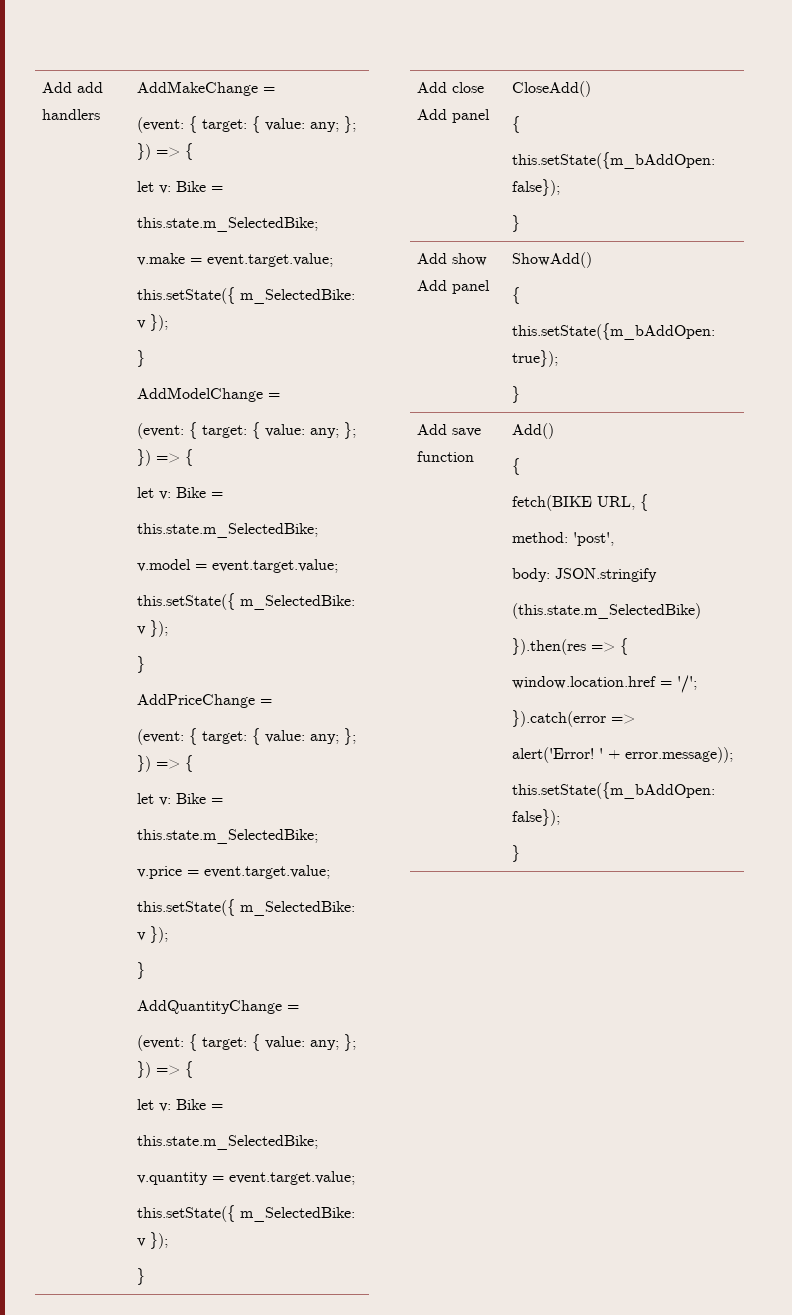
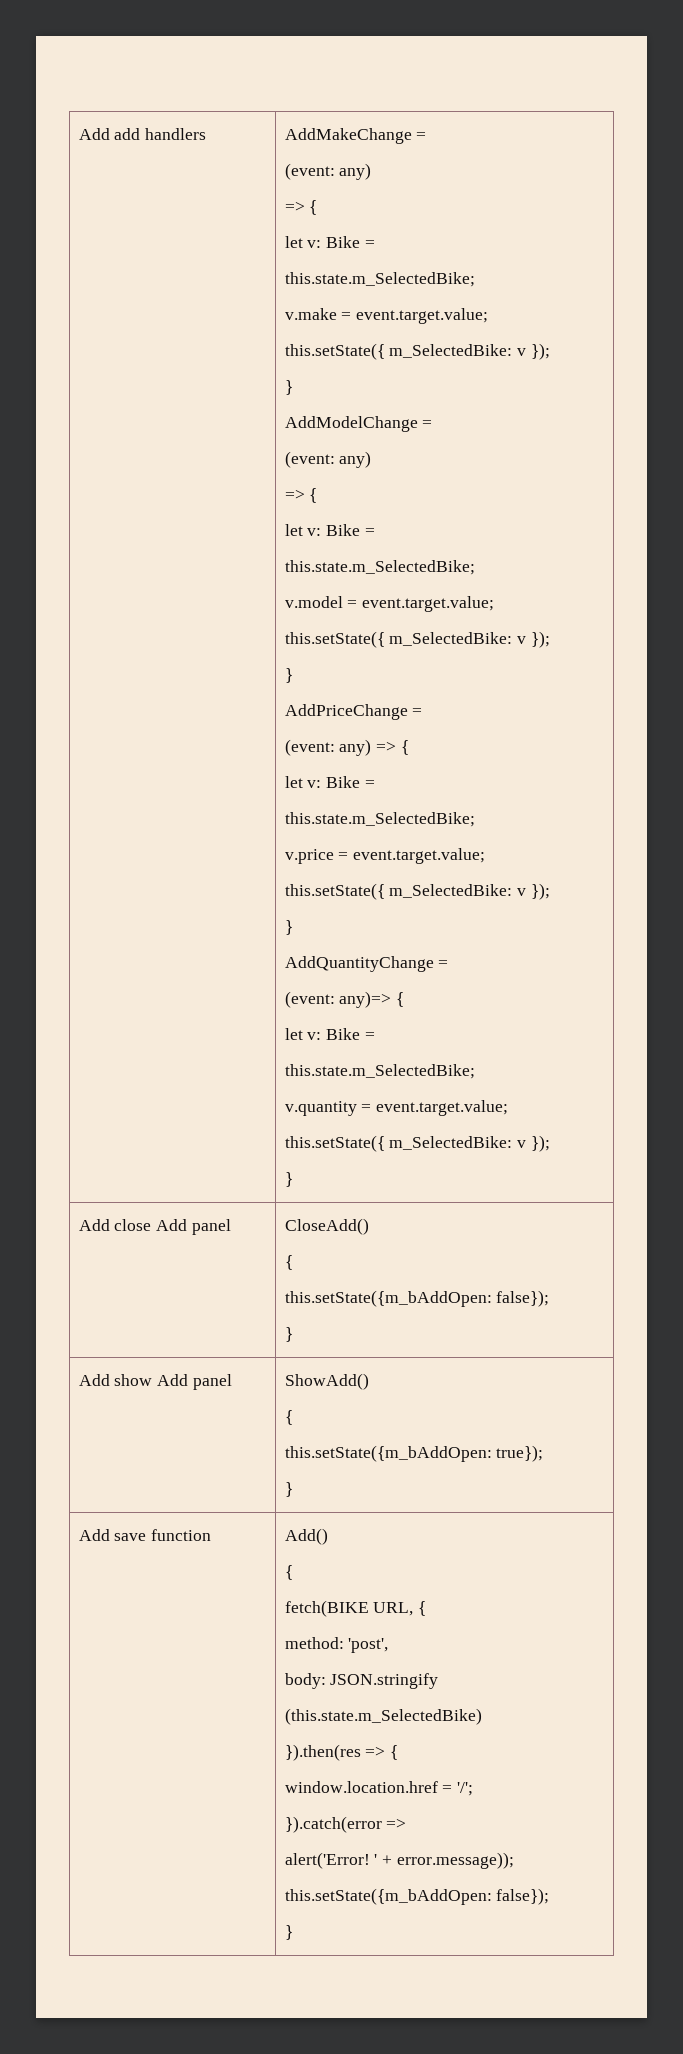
[188,116,356,133] [136,143,151,160] { target: { value: any; }; }) -> [339,163,372,180] any) //
[188,422,356,439] [136,449,151,466] { target: { value: any; }; }) -> [339,451,372,468] any) //
[188,728,356,745] [136,755,151,772] { target: { value: any; }; }) -> [339,739,372,756] any)
[188,1034,356,1051] [136,1061,180,1078] { target: { value: any; }; }) => -> [339,991,392,1008] any)=>

